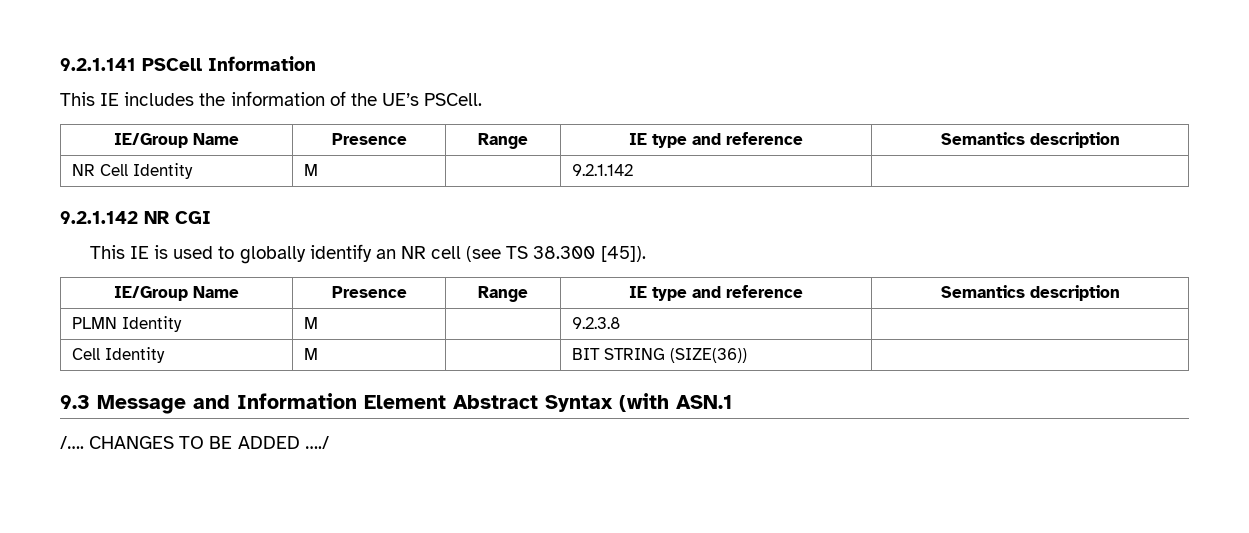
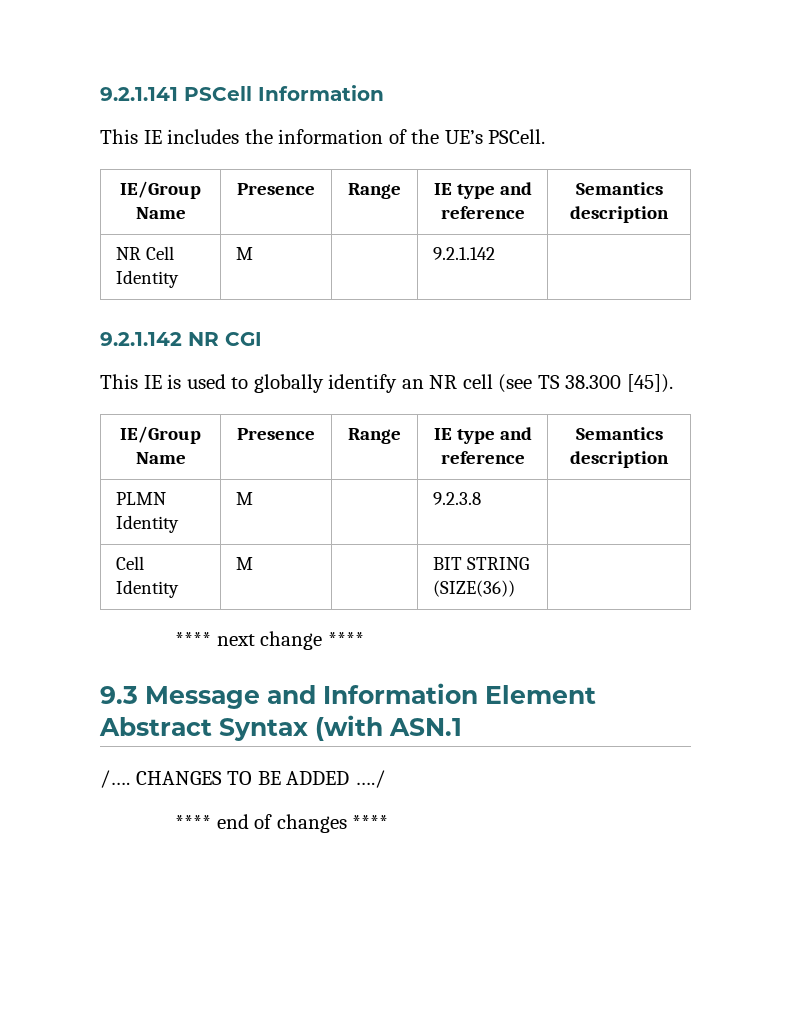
(747, 355) none -> [175,631,364,650] // **** next change ****
(329, 442) none -> [175,814,389,833] // **** end of changes ****

